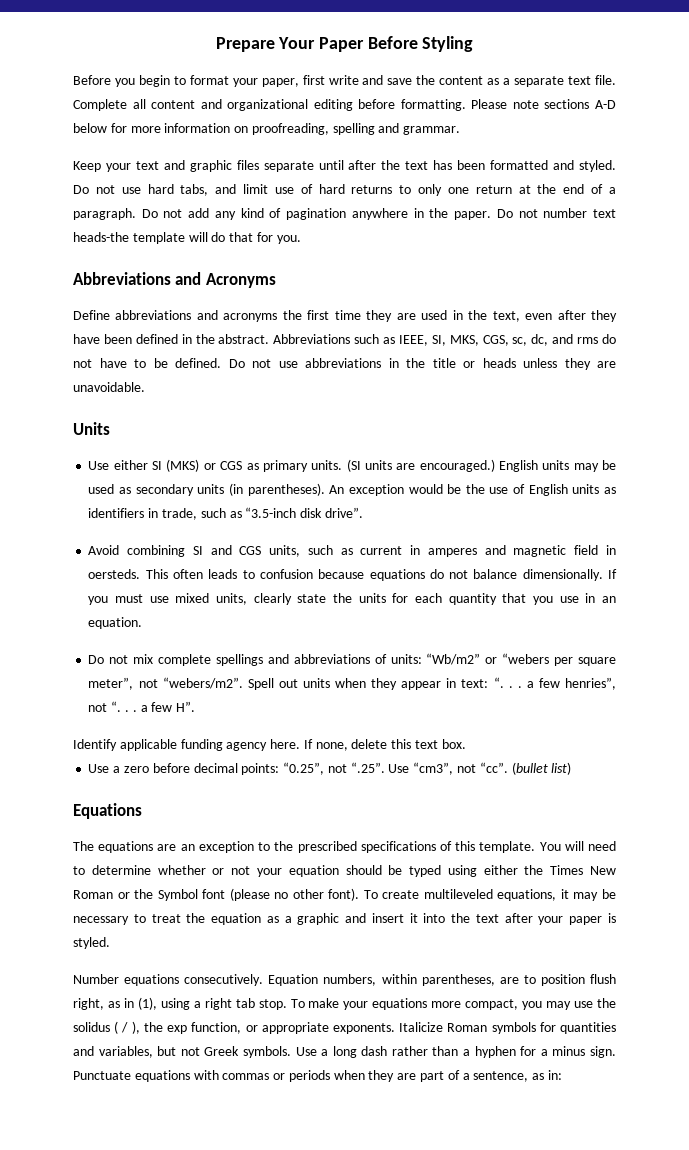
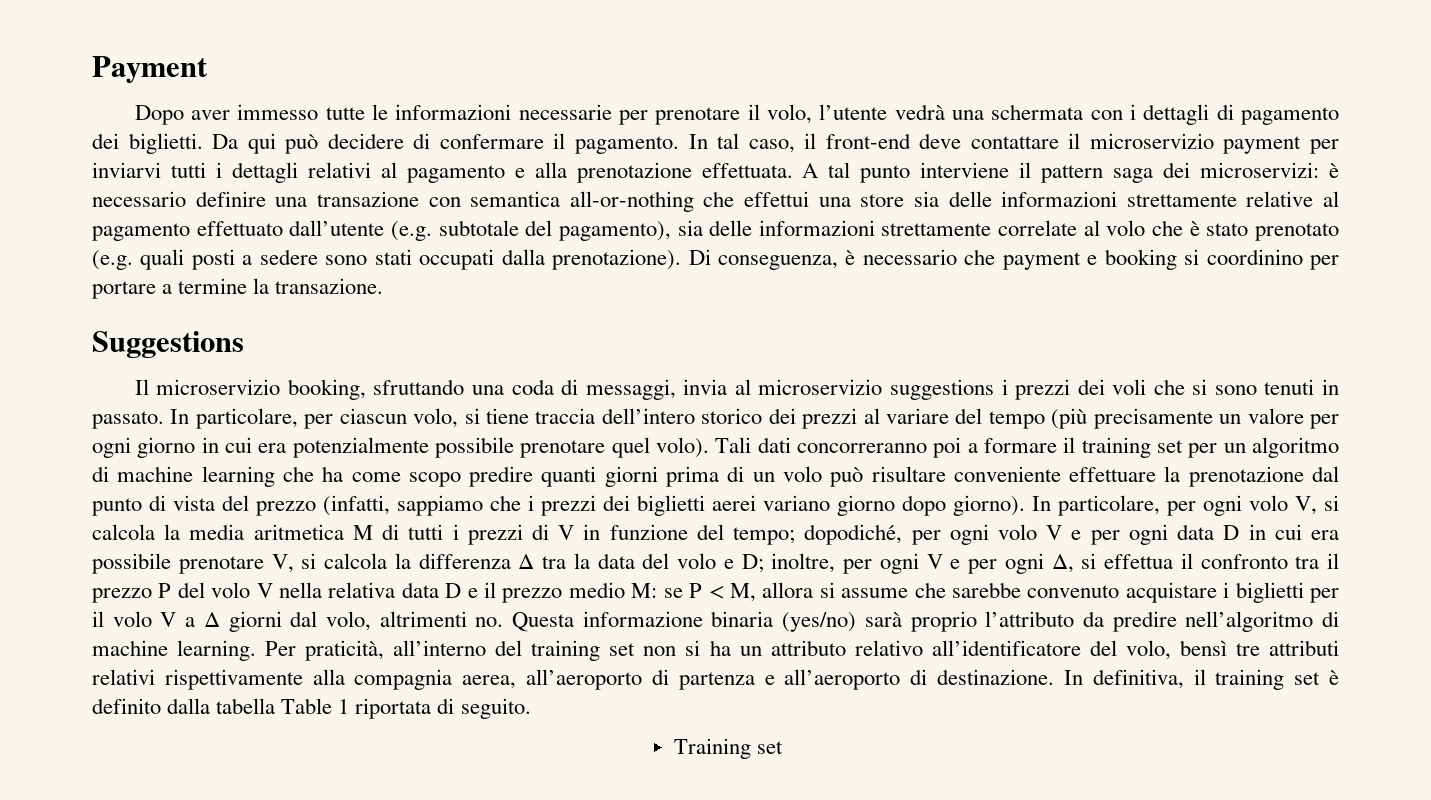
[215,36,474,52] [73,75,616,87] [73,99,616,111] [73,123,461,135] [73,160,616,172] [73,184,617,196] [73,208,616,220] [73,232,301,244] [73,272,276,288] [73,310,617,322] [73,334,616,346] [73,358,616,370] [73,382,145,392] [73,422,110,435] [88,459,617,472] [88,483,616,496] [88,507,363,520] [88,545,617,557] [88,569,617,581] [88,593,617,605] [88,617,143,629] [88,653,616,666] [88,677,617,690] [88,701,196,712] [73,739,466,751] [88,762,572,775] [73,803,142,819] [73,841,616,853] [73,865,616,877] [73,888,616,901] [73,913,616,925] [73,937,110,949] [73,974,617,986] [73,997,617,1010] [73,1021,616,1034] [73,1046,616,1058] [73,1070,562,1082] Prepare Your Paper Before Styling // Before you begin to format your paper, first write and save the content as a separate text file. Complete all content and organizational editing before formatting. Please note sections A-D below for more information on proofreading, spelling and grammar. // Keep your text and graphic files separate until after the text has been formatted and styled. Do not use hard tabs, and limit use of hard returns to only one return at the end of a paragraph. Do not add any kind of pagination anywhere in the paper. Do not number text heads-the template will do that for you. // Abbreviations and Acronyms // Define abbreviations and acronyms the first time they are used in the text, even after they have been defined in the abstract. Abbreviations such as IEEE, SI, MKS, CGS, sc, dc, and rms do not have to be defined. Do not use abbreviations in the title or heads unless they are unavoidable. // Units // Use either SI (MKS) or CGS as primary units. (SI units are encouraged.) English units may be used as secondary units (in parentheses). An exception would be the use of English units as identifiers in trade, such as “3.5-inch disk drive”. // Avoid combining SI and CGS units, such as current in amperes and magnetic field in oersteds. This often leads to confusion because equations do not balance dimensionally. If you must use mixed units, clearly state the units for each quantity that you use in an equation. // Do not mix complete spellings and abbreviations of units: “Wb/m2” or “webers per square meter”, not “webers/m2”. Spell out units when they appear in text: “. . . a few henries”, not “. . . a few H”. // Identify applicable funding agency here. If none, delete this text box. // Use a zero before decimal points: “0.25”, not “.25”. Use “cm3”, not “cc”. (bullet list) // Equations // The equations are an exception to the prescribed specifications of this template. You will need to determine whether or not your equation should be typed using either the Times New Roman or the Symbol font (please no other font). To create multileveled equations, it may be necessary to treat the equation as a graphic and insert it into the text after your paper is styled. // Number equations consecutively. Equation numbers, within parentheses, are to position flush right, as in (1), using a right tab stop. To make your equations more compact, you may use the solidus ( / ), the exp function, or appropriate exponents. Italicize Roman symbols for quantities and variables, but not Greek symbols. Use a long dash rather than a hyphen for a minus sign. Punctuate equations with commas or periods when they are part of a sentence, as in: -> [92,56,208,83] [134,104,1340,125] [92,133,1339,154] [92,162,1340,183] [92,191,1339,212] [92,220,1339,241] [92,249,1340,270] [92,278,384,299] [92,331,244,358] [134,379,1340,400] [92,408,1339,429] [92,437,1339,458] [92,466,1339,487] [92,495,1339,516] [92,524,1339,545] [92,553,1339,574] [92,582,1339,603] [92,611,1340,632] [92,640,1339,661] [92,669,1339,690] [92,698,531,719] [673,738,783,759] Payment // Dopo aver immesso tutte le informazioni necessarie per prenotare il volo, l’utente vedrà una schermata con i dettagli di pagamento dei biglietti. Da qui può decidere di confermare il pagamento. In tal caso, il front-end deve contattare il microservizio payment per inviarvi tutti i dettagli relativi al pagamento e alla prenotazione effettuata. A tal punto interviene il pattern saga dei microservizi: è necessario definire una transazione con semantica all-or-nothing che effettui una store sia delle informazioni strettamente relative al pagamento effettuato dall’utente (e.g. subtotale del pagamento), sia delle informazioni strettamente correlate al volo che è stato prenotato (e.g. quali posti a sedere sono stati occupati dalla prenotazione). Di conseguenza, è necessario che payment e booking si coordinino per portare a termine la transazione. // Suggestions // Il microservizio booking, sfruttando una coda di messaggi, invia al microservizio suggestions i prezzi dei voli che si sono tenuti in passato. In particolare, per ciascun volo, si tiene traccia dell’intero storico dei prezzi al variare del tempo (più precisamente un valore per ogni giorno in cui era potenzialmente possibile prenotare quel volo). Tali dati concorreranno poi a formare il training set per un algoritmo di machine learning che ha come scopo predire quanti giorni prima di un volo può risultare conveniente effettuare la prenotazione dal punto di vista del prezzo (infatti, sappiamo che i prezzi dei biglietti aerei variano giorno dopo giorno). In particolare, per ogni volo V, si calcola la media aritmetica M di tutti i prezzi di V in funzione del tempo; dopodiché, per ogni volo V e per ogni data D in cui era possibile prenotare V, si calcola la differenza Δ tra la data del volo e D; inoltre, per ogni V e per ogni Δ, si effettua il confronto tra il prezzo P del volo V nella relativa data D e il prezzo medio M: se P < M, allora si assume che sarebbe convenuto acquistare i biglietti per il volo V a Δ giorni dal volo, altrimenti no. Questa informazione binaria (yes/no) sarà proprio l’attributo da predire nell’algoritmo di machine learning. Per praticità, all’interno del training set non si ha un attributo relativo all’identificatore del volo, bensì tre attributi relativi rispettivamente alla compagnia aerea, all’aeroporto di partenza e all’aeroporto di destinazione. In definitiva, il training set è definito dalla tabella Table 1 riportata di seguito. // Training set

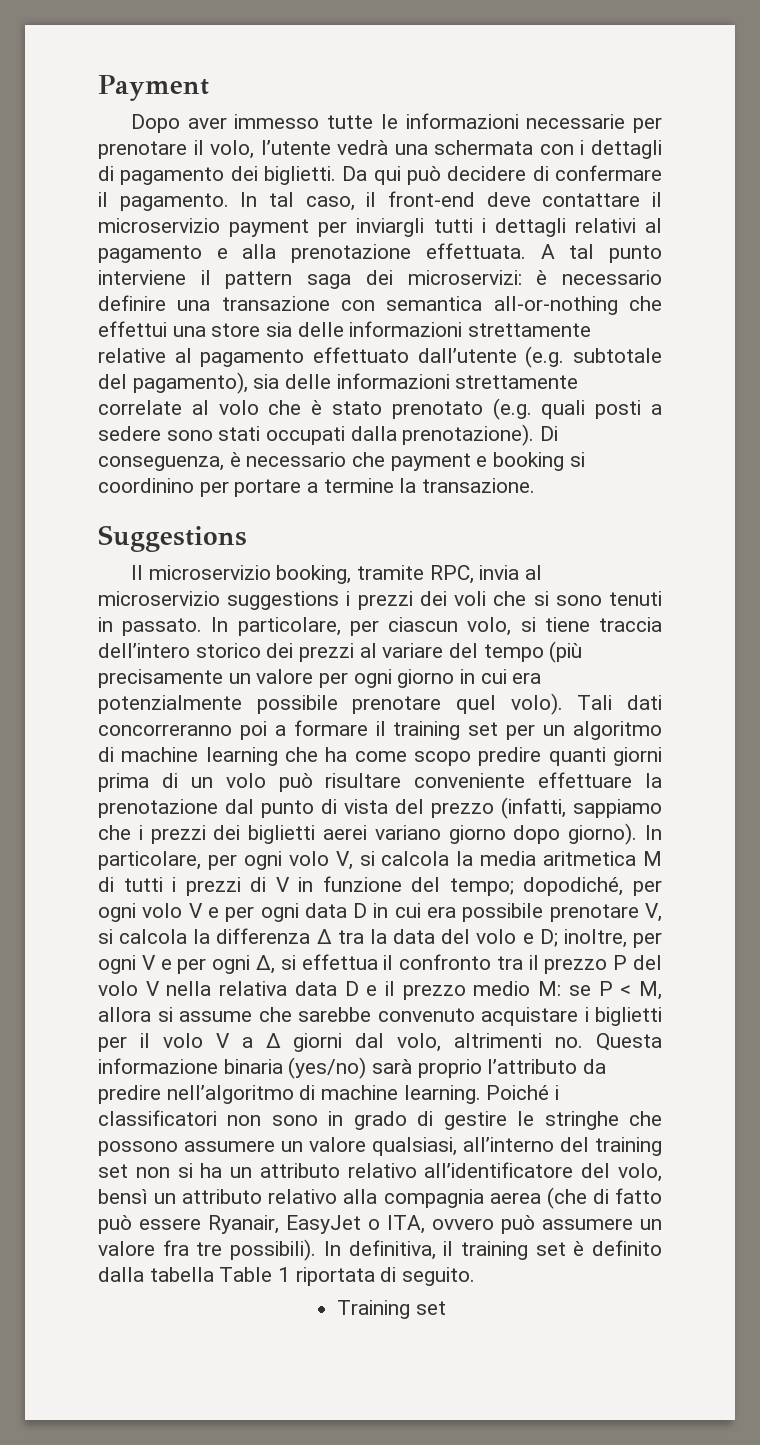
[92,162,161,178] inviarvi -> [356,218,425,237] inviargli
[373,379,676,400] sfruttando una coda di messaggi, -> [356,565,474,584] tramite RPC,
[265,640,385,661] Per praticità, -> [486,1085,560,1100] [98,1110,663,1130] [98,1137,457,1156] Poiché i classificatori non sono in grado di gestire le stringhe che possono assumere un valore qualsiasi,
[1235,640,1339,656] [92,669,1055,690] tre attributi relativi rispettivamente alla compagnia aerea, all’aeroporto di partenza e all’aeroporto di destinazione. -> [154,1187,662,1209] [98,1215,662,1234] [98,1239,317,1261] un attributo relativo alla compagnia aerea (che di fatto può essere Ryanair, EasyJet o ITA, ovvero può assumere un valore fra tre possibili).

